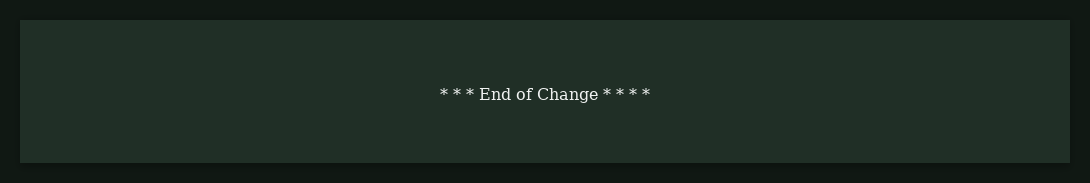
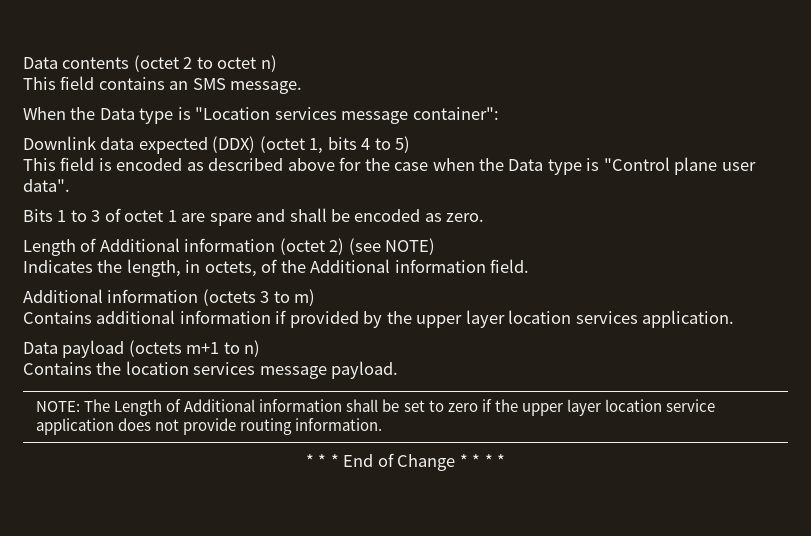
(440, 94) none -> [23,55,277,72] [23,76,303,94] [23,107,499,124] [23,136,411,154] [23,157,756,175] [23,179,70,192] [23,208,485,226] [23,238,436,256] [23,259,530,277] [23,289,316,306] [23,310,735,328] [23,340,261,358] [23,361,399,379] [36,399,715,416] [36,418,383,435] Data contents (octet 2 to octet n) // This field contains an SMS message. // When the Data type is "Location services message container": // Downlink data expected (DDX) (octet 1, bits 4 to 5) // This field is encoded as described above for the case when the Data type is "Control plane user data". // Bits 1 to 3 of octet 1 are spare and shall be encoded as zero. // Length of Additional information (octet 2) (see NOTE) // Indicates the length, in octets, of the Additional information field. // Additional information (octets 3 to m) // Contains additional information if provided by the upper layer location services application. // Data payload (octets m+1 to n) // Contains the location services message payload. // NOTE: The Length of Additional information shall be set to zero if the upper layer location service application does not provide routing information. //

